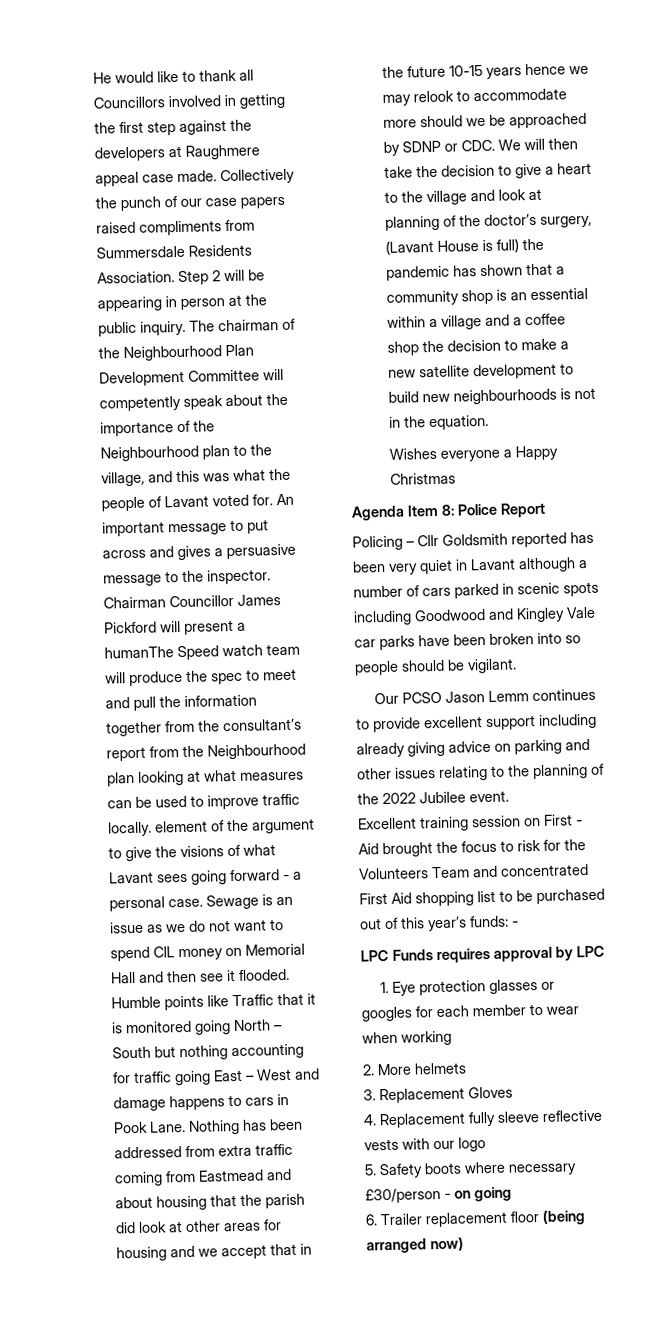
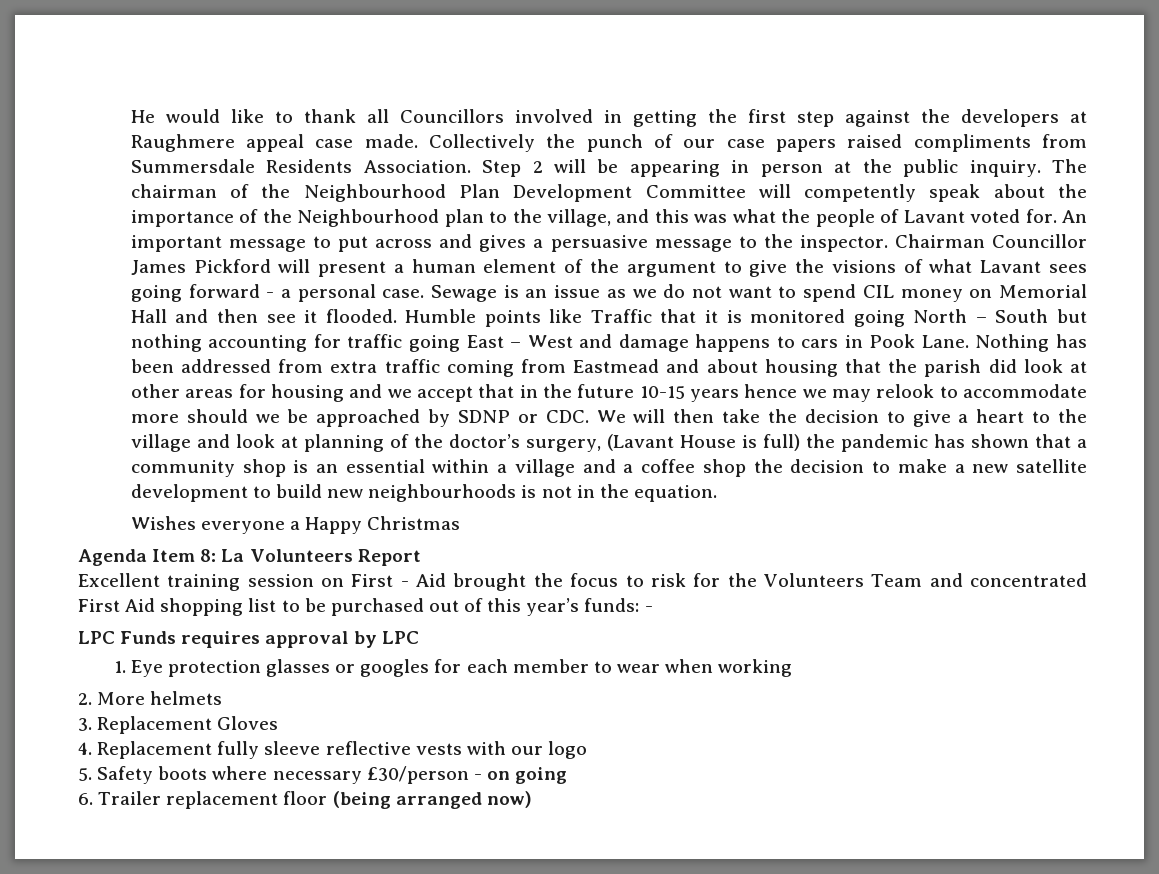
[104,643,301,661] [105,668,298,687] [105,694,258,711] [106,718,303,737] [106,743,307,762] [107,769,305,787] [107,793,301,810] [108,821,153,837] humanThe Speed watch team will produce the spec to meet and pull the information together from the consultant’s report from the Neighbourhood plan looking at what measures can be used to improve traffic locally. -> [411,259,476,273] human
[457,503,498,516] Police -> [221,549,353,562] La Volunteers
[352,531,594,551] [352,557,588,575] [353,581,599,599] [353,606,596,626] [354,632,581,651] [354,658,517,676] [374,688,597,705] [356,713,597,733] [356,738,590,758] [357,763,605,781] [357,790,509,805] // Policing – Cllr Goldsmith reported has been very quiet in Lavant although a number of cars parked in scenic spots including Goodwood and Kingley Vale car parks have been broken into so people should be vigilant. // Our PCSO Jason Lemm continues to provide excellent support including already giving advice on parking and other issues relating to the planning of the 2022 Jubilee event. -> (421, 557) none

